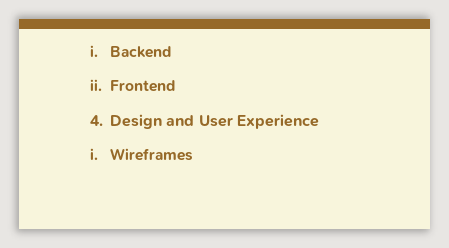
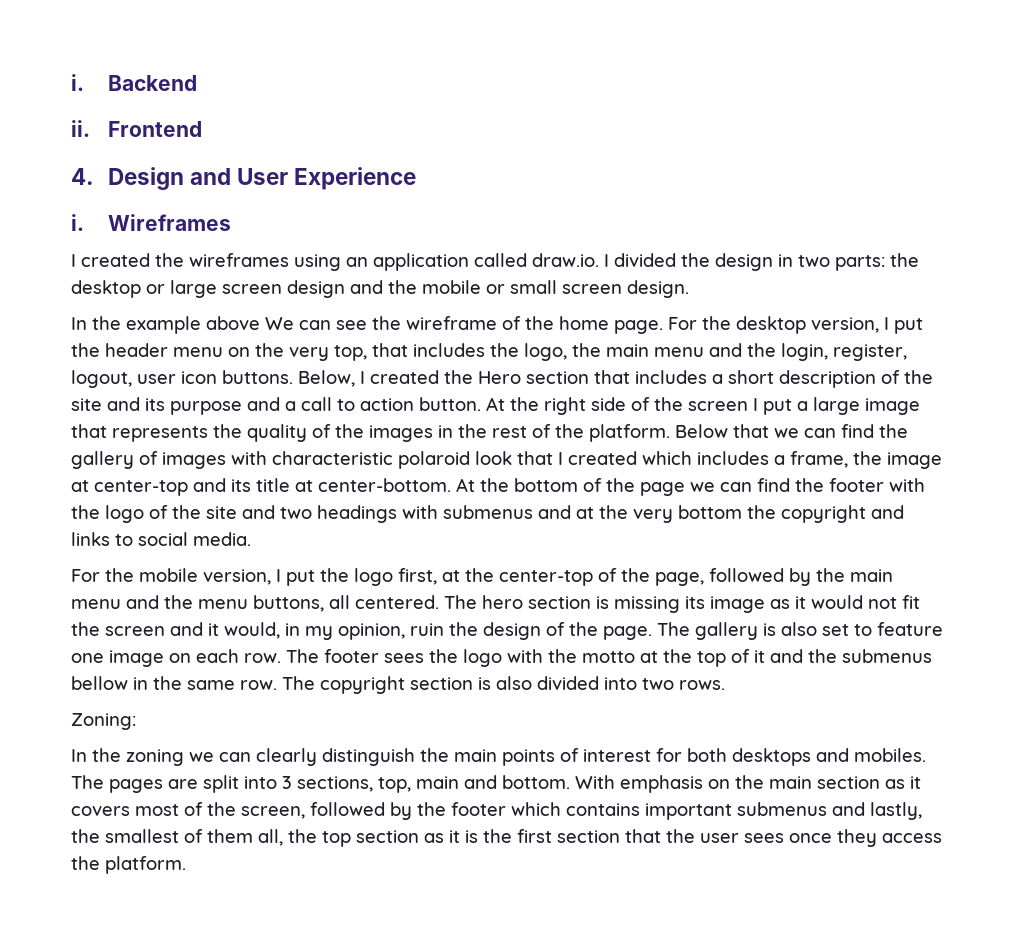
(193, 154) none -> [71,253,919,271] [71,280,689,298] [71,316,923,334] [71,343,907,361] [71,370,933,388] [71,397,920,415] [71,424,908,442] [71,451,942,469] [71,478,925,496] [71,505,904,523] [71,532,251,546] [71,568,893,586] [71,595,920,613] [71,622,943,640] [71,649,932,667] [71,676,725,694] [71,713,136,730] [71,748,926,766] [71,775,921,793] [71,802,922,820] [71,829,942,847] [71,856,186,874] // I created the wireframes using an application called draw.io. I divided the design in two parts: the desktop or large screen design and the mobile or small screen design. // In the example above We can see the wireframe of the home page. For the desktop version, I put the header menu on the very top, that includes the logo, the main menu and the login, register, logout, user icon buttons. Below, I created the Hero section that includes a short description of the site and its purpose and a call to action button. At the right side of the screen I put a large image that represents the quality of the images in the rest of the platform. Below that we can find the gallery of images with characteristic polaroid look that I created which includes a frame, the image at center-top and its title at center-bottom. At the bottom of the page we can find the footer with the logo of the site and two headings with submenus and at the very bottom the copyright and links to social media. // For the mobile version, I put the logo first, at the center-top of the page, followed by the main menu and the menu buttons, all centered. The hero section is missing its image as it would not fit the screen and it would, in my opinion, ruin the design of the page. The gallery is also set to feature one image on each row. The footer sees the logo with the motto at the top of it and the submenus bellow in the same row. The copyright section is also divided into two rows. // Zoning: // In the zoning we can clearly distinguish the main points of interest for both desktops and mobiles. The pages are split into 3 sections, top, main and bottom. With emphasis on the main section as it covers most of the screen, followed by the footer which contains important submenus and lastly, the smallest of them all, the top section as it is the first section that the user sees once they access the platform.

